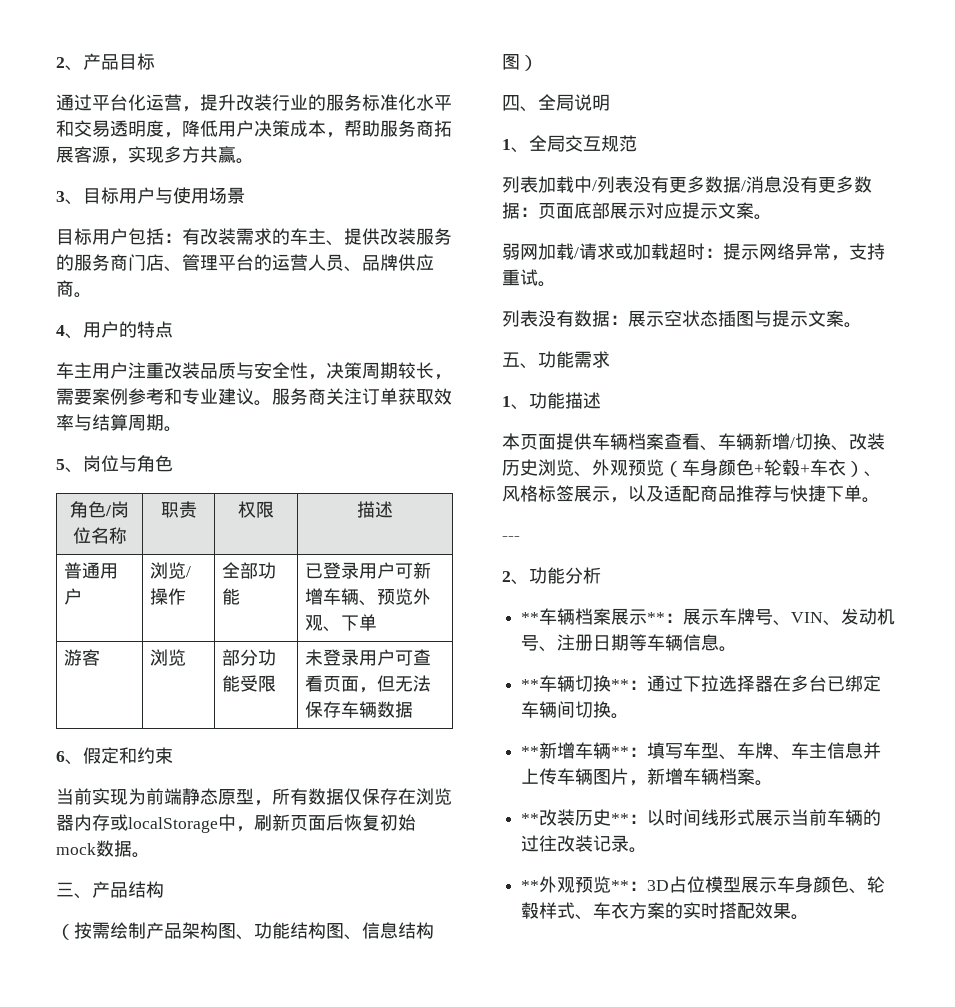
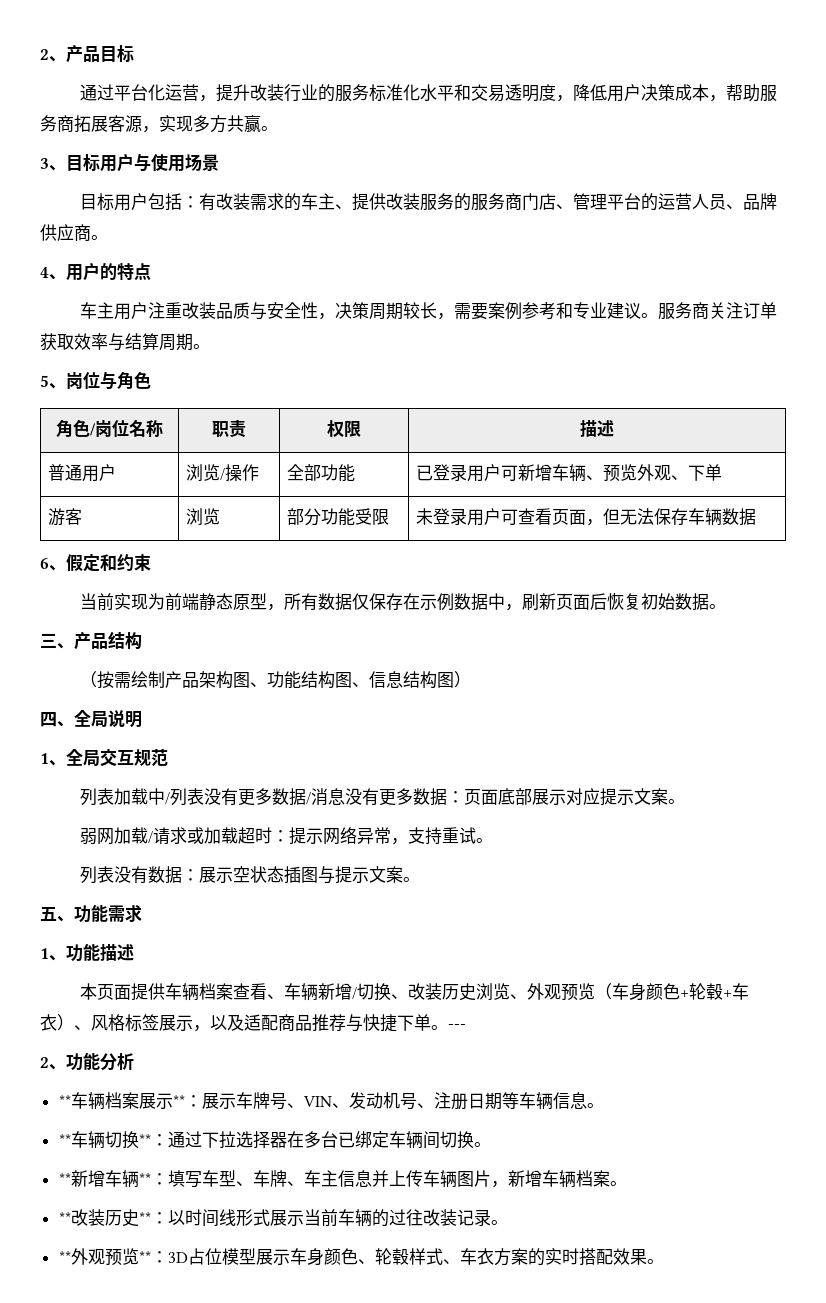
[416,788,452,805] [56,814,218,833] 浏览器内存或localStorage -> [420,593,489,611] 示例数据
[56,843,96,855] mock -> (676, 601) none
(880, 500) // -> (448, 1027) none

